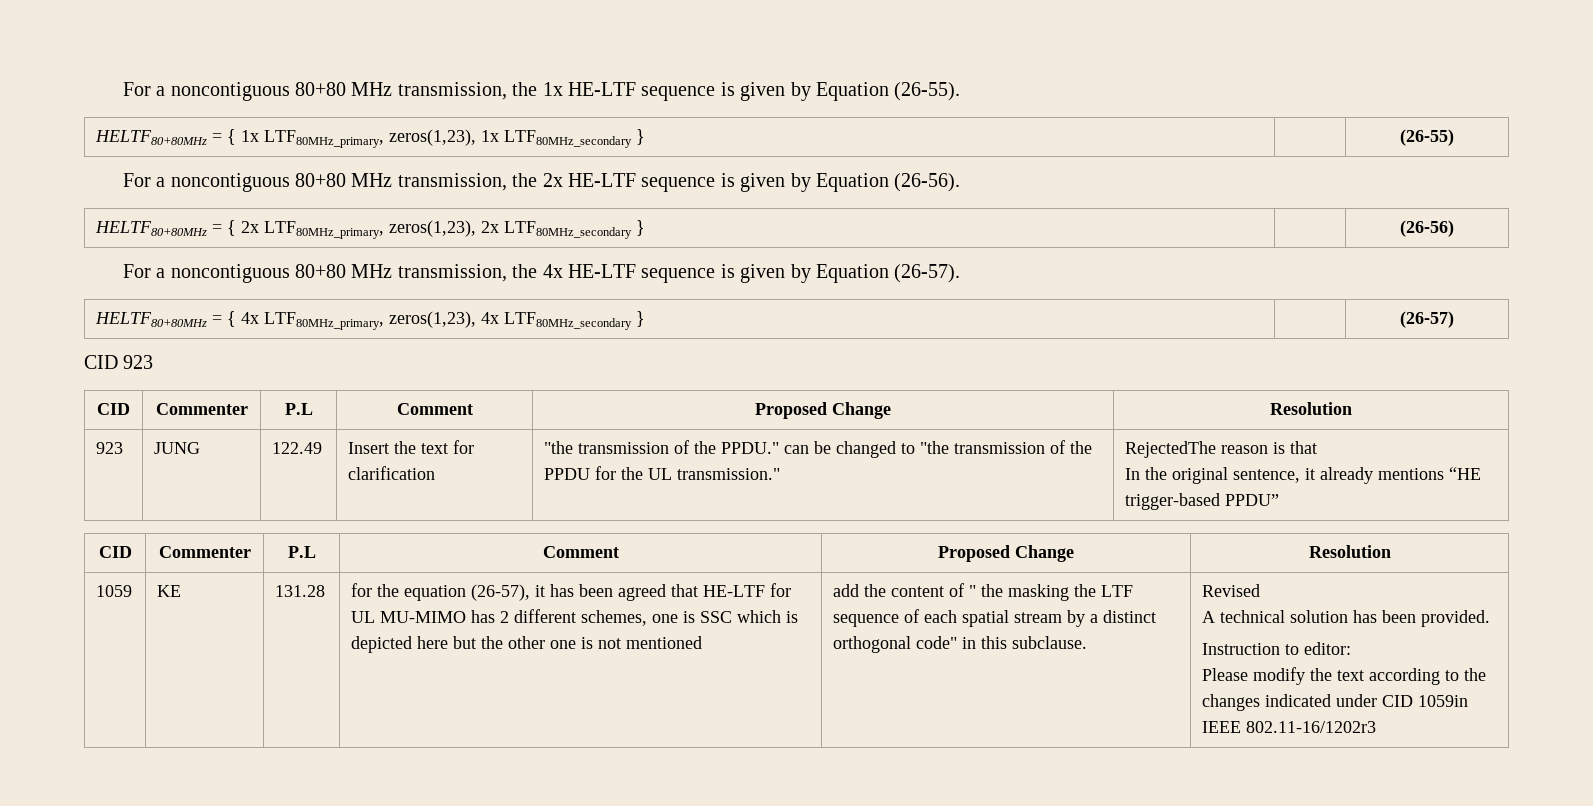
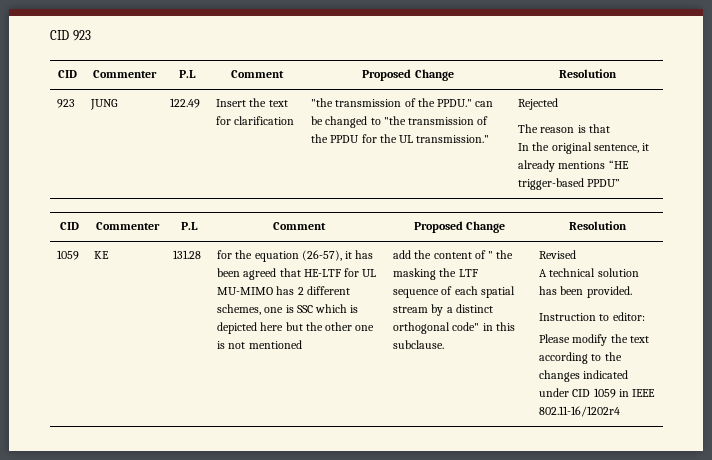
[122,82,961,101] [95,129,646,148] [1400,129,1454,146] [122,173,961,192] [95,220,646,239] [1400,220,1454,237] [122,264,961,283] [95,311,646,330] [1400,311,1454,328] For a noncontiguous 80+80 MHz transmission, the 1x HE-LTF sequence is given by Equation (26-55). // HELTF80+80MHz = { 1x LTF80MHz_primary, zeros(1,23), 1x LTF80MHz_secondary } | | (26-55) // For a noncontiguous 80+80 MHz transmission, the 2x HE-LTF sequence is given by Equation (26-56). // HELTF80+80MHz = { 2x LTF80MHz_primary, zeros(1,23), 2x LTF80MHz_secondary } | | (26-56) // For a noncontiguous 80+80 MHz transmission, the 4x HE-LTF sequence is given by Equation (26-57). // HELTF80+80MHz = { 4x LTF80MHz_primary, zeros(1,23), 4x LTF80MHz_secondary } | | (26-57) // -> (50, 35) none
[1125,441,1217,458] RejectedThe -> [518,98,559,110] [518,124,539,133] Rejected // The
[1418,695,1469,707] [1202,721,1377,733] 1059in IEEE 802.11-16/1202r3 -> [593,388,655,398] [539,406,621,417] 1059 in IEEE 802.11-16/1202r4

